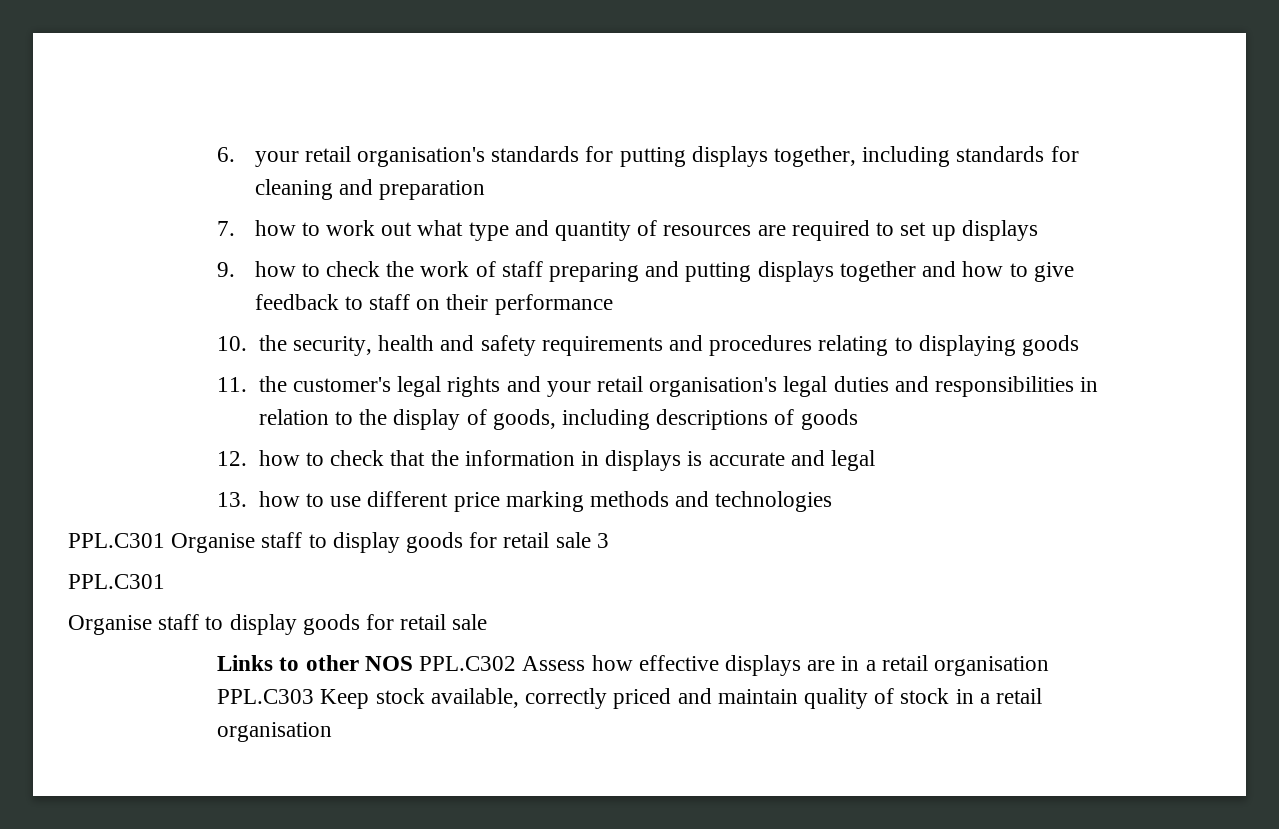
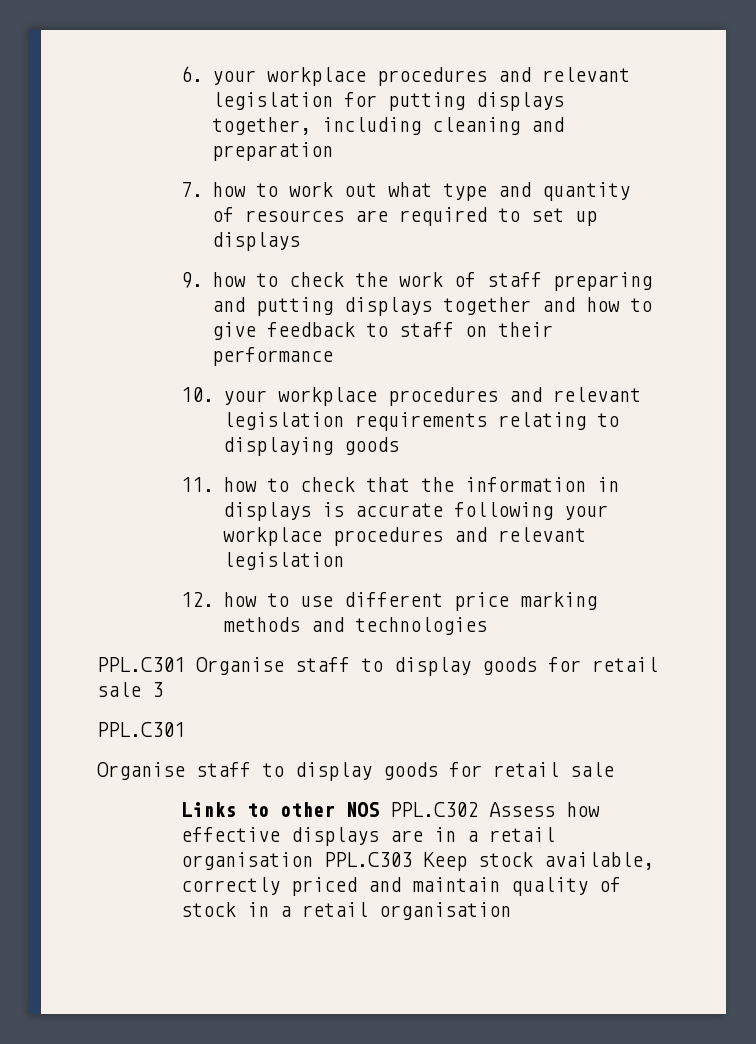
[304,146,580,167] retail organisation's standards -> [266,67,630,86] [211,92,333,110] workplace procedures and relevant legislation
[956,146,1079,162] standards for -> (421, 126) none
[258,335,1080,356] [217,376,1099,397] [258,409,858,430] [217,451,248,466] the security, health and safety requirements and procedures relating to displaying goods // 11. the customer's legal rights and your retail organisation's legal duties and responsibilities in relation to the display of goods, including descriptions of goods // 12. -> [222,387,641,406] [222,412,619,431] [222,437,399,456] [181,477,215,492] your workplace procedures and relevant legislation requirements relating to displaying goods // 11.
[790,450,876,471] [217,492,248,507] and legal // 13. -> [453,502,608,520] [222,527,586,546] [222,552,344,570] [181,592,215,607] following your workplace procedures and relevant legislation // 12.

